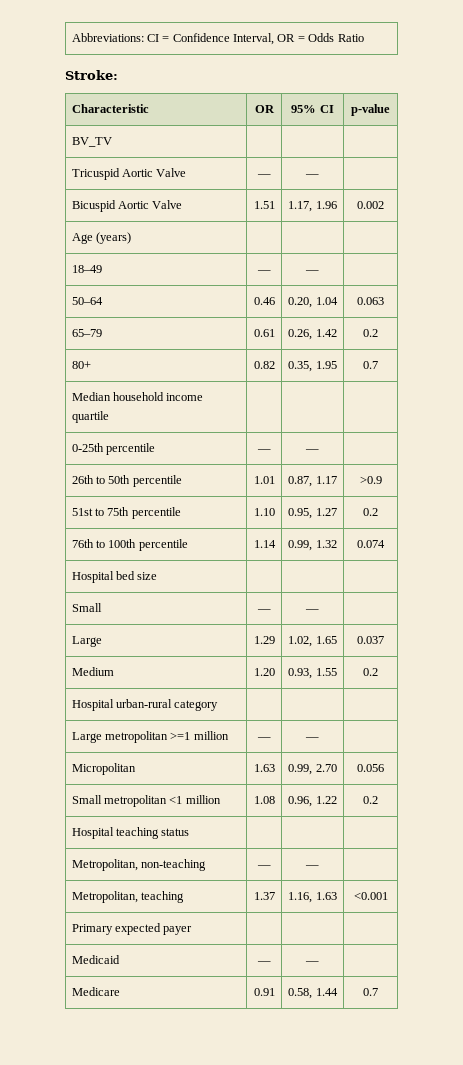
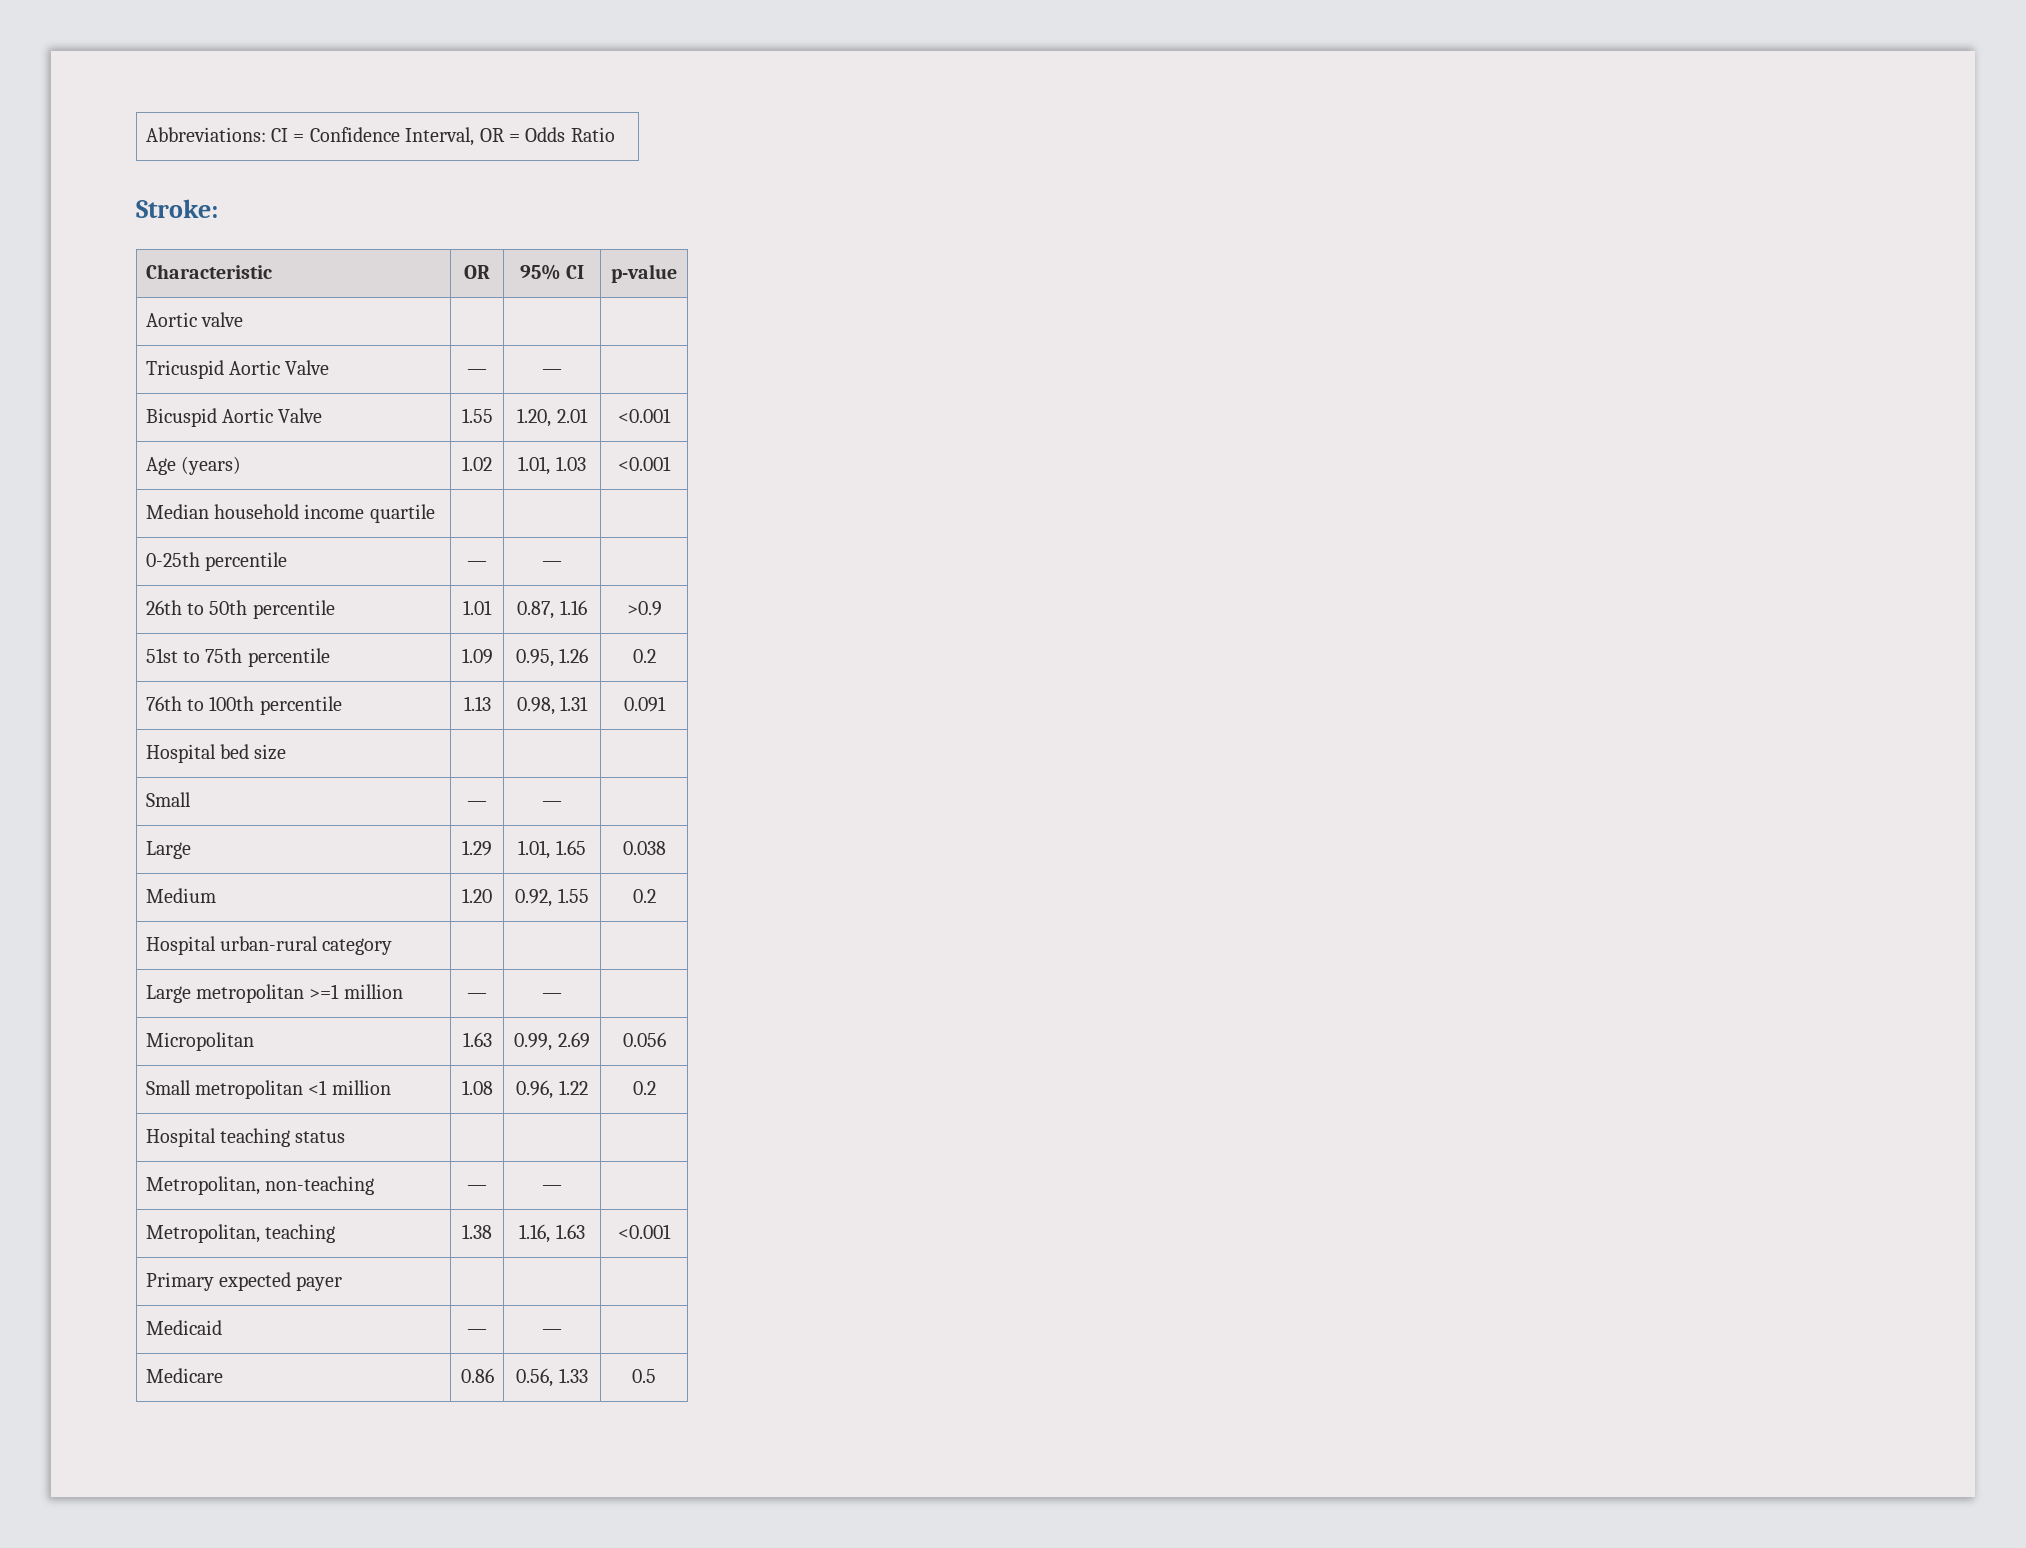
[71,137,112,147] BV_TV -> [145,312,244,327] Aortic valve
[253,201,275,209] [288,201,337,212] [357,201,384,209] [71,232,131,244] [71,265,102,273] [256,270,271,273] [305,270,319,273] [71,297,103,305] [253,297,275,305] [288,297,338,308] [357,297,384,305] [71,329,102,337] [253,329,275,337] [288,329,337,340] [363,329,378,337] [71,361,91,369] [253,361,275,369] [288,361,337,372] [363,361,378,369] 1.51 | 1.17, 1.96 | 0.002 // Age (years) | | | // 18–49 | — | — | // 50–64 | 0.46 | 0.20, 1.04 | 0.063 // 65–79 | 0.61 | 0.26, 1.42 | 0.2 // 80+ | 0.82 | 0.35, 1.95 | 0.7 -> [461,408,493,423] [517,408,588,427] [618,408,671,423] [145,456,242,475] [462,456,492,471] [518,456,586,475] [618,456,671,471] 1.55 | 1.20, 2.01 | <0.001 // Age (years) | 1.02 | 1.01, 1.03 | <0.001
[315,476,337,484] 1.17 -> [559,600,587,615] 1.16
[253,508,275,516] 1.10 -> [461,648,493,664] 1.09
[315,508,337,516] 1.27 -> [559,648,589,663] 1.26
[253,540,276,548] [288,540,337,551] [357,540,385,548] 1.14 | 0.99, 1.32 | 0.074 -> [463,696,491,711] [516,696,589,715] [623,696,666,712] 1.13 | 0.98, 1.31 | 0.091
[288,636,313,647] 1.02, -> [518,840,551,859] 1.01,
[357,636,384,644] 0.037 -> [622,841,666,855] 0.038
[288,668,313,679] 0.93, -> [515,889,553,907] 0.92,
[315,764,337,772] 2.70 -> [557,1032,590,1048] 2.69
[253,892,275,900] 1.37 -> [462,1224,492,1239] 1.38
[253,988,275,996] [288,988,338,999] [363,988,378,996] 0.91 | 0.58, 1.44 | 0.7 -> [460,1368,494,1383] [516,1368,588,1387] [632,1369,656,1383] 0.86 | 0.56, 1.33 | 0.5

